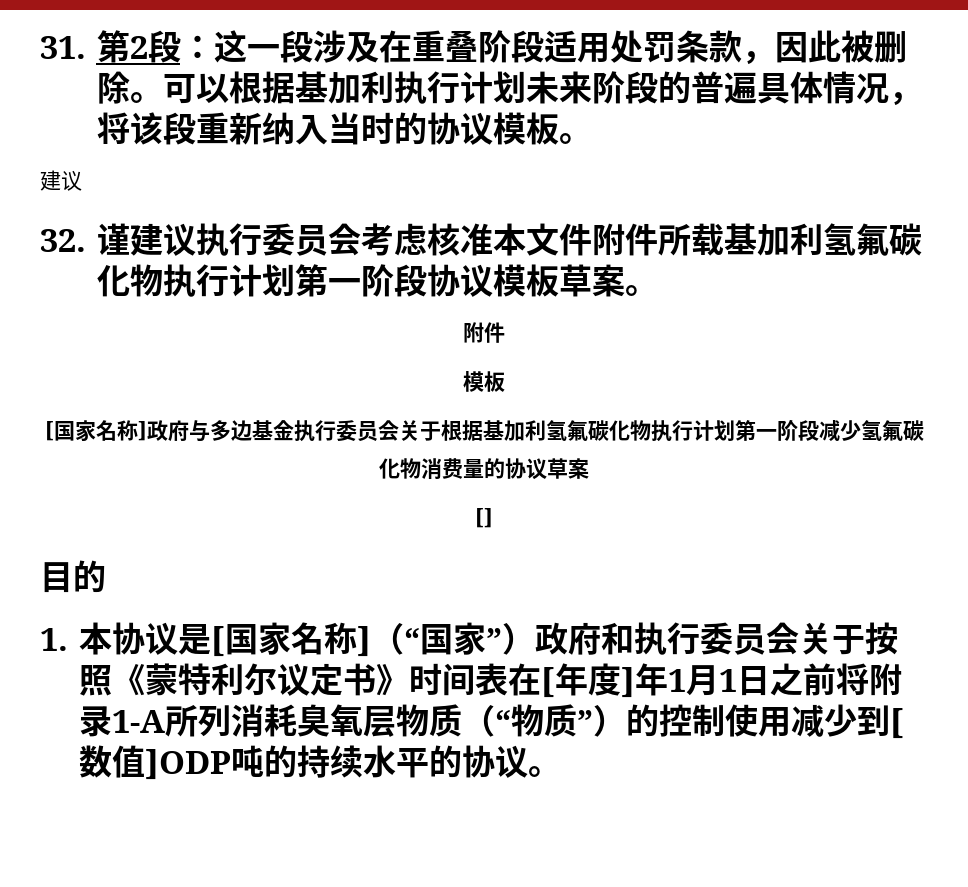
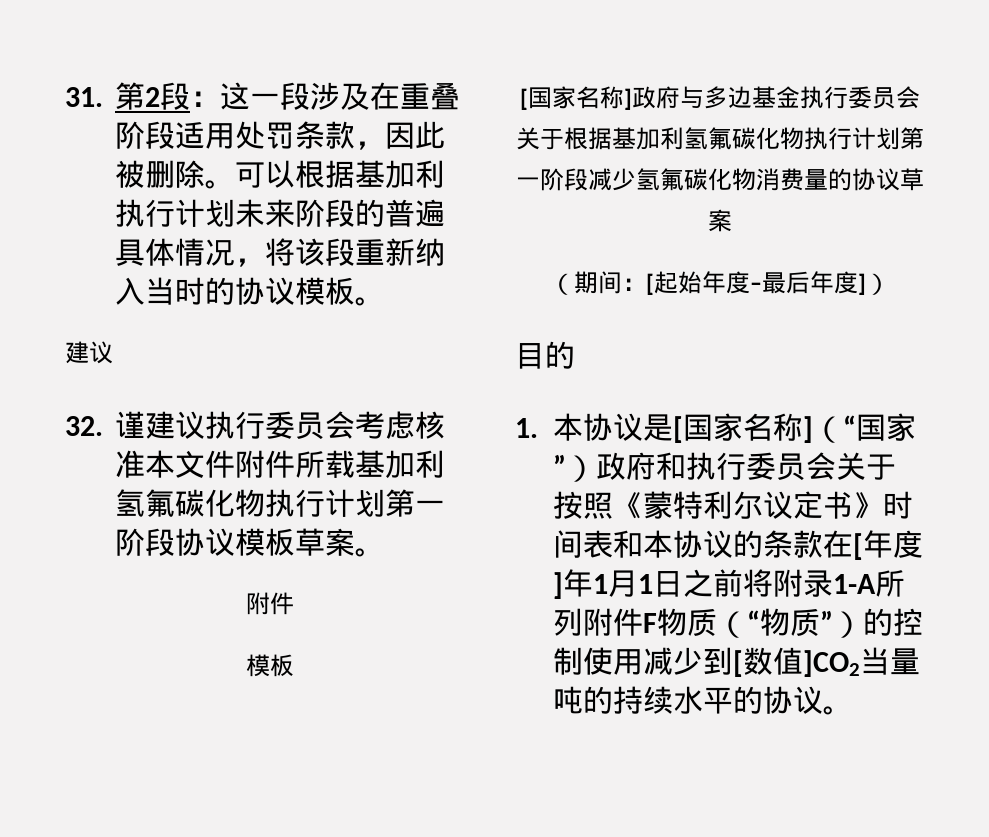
[475,508,493,528] [] -> [549,271,890,295] （期间：[起始年度–最后年度]）
(508, 679) none -> [612,530,823,558] 和本协议的条款
[230,704,396,737] 消耗臭氧层 -> [582,608,657,636] 附件F
[144,749,231,780] ]ODP -> [802,647,920,677] ]CO2当量

